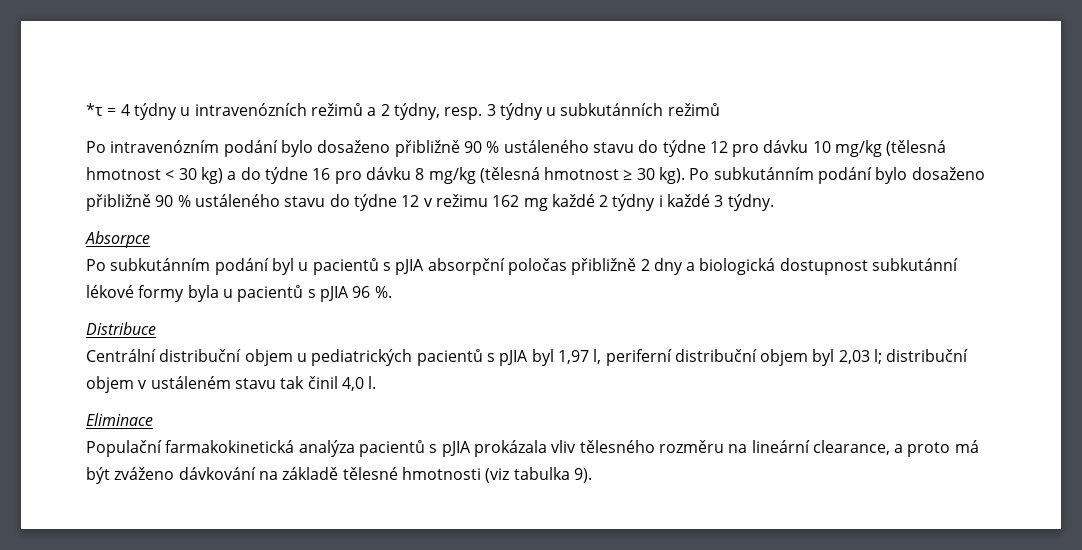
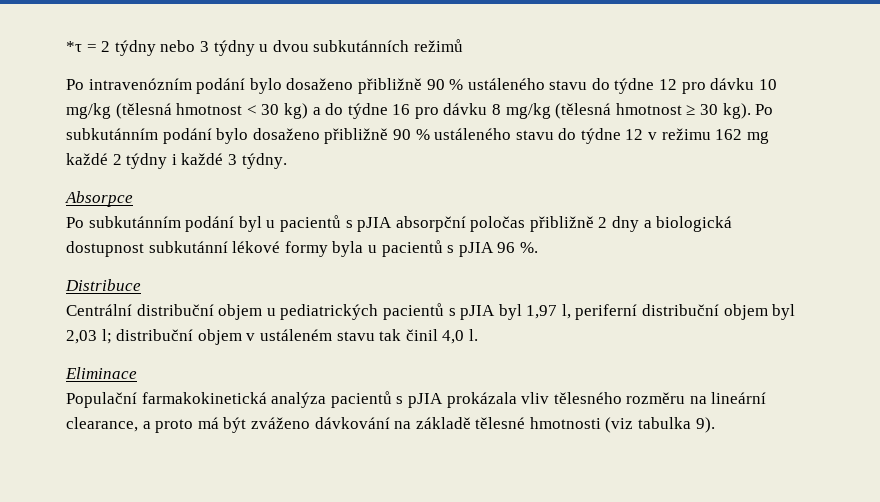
[120,103,483,120] 4 týdny u intravenózních režimů a 2 týdny, resp. -> [101,40,196,56] 2 týdny nebo
(557, 111) none -> [272,40,309,52] dvou

